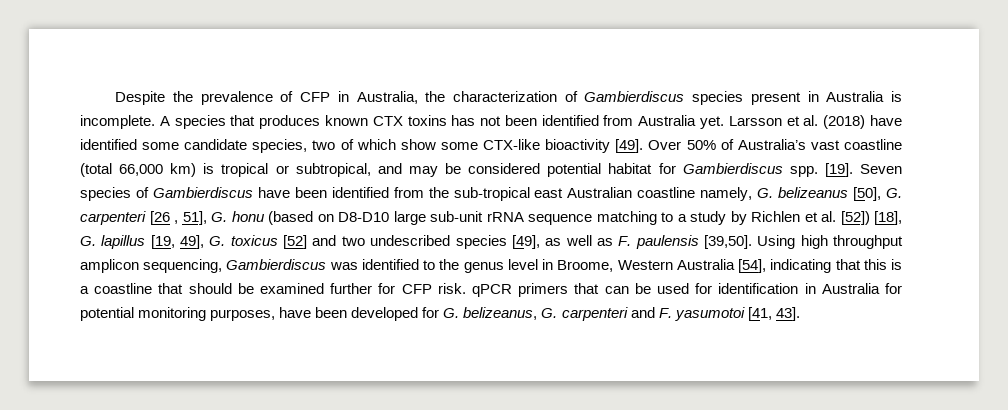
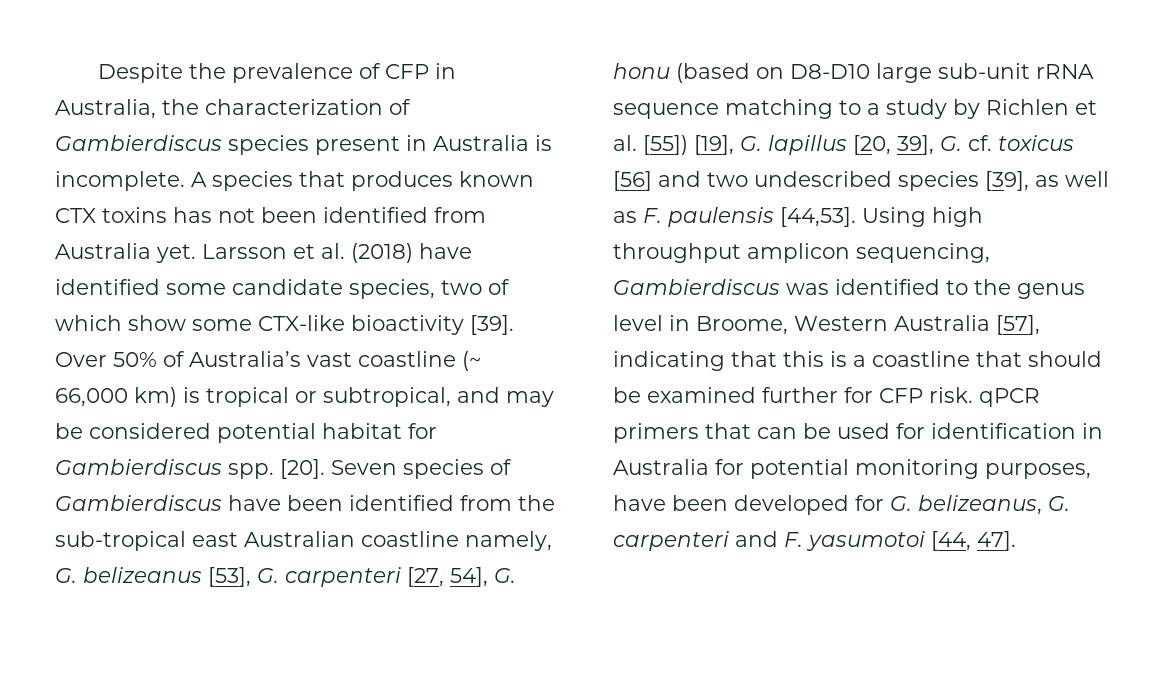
[615,139,644,153] [49]. -> [470,315,514,335] [39].
[80,163,112,177] (total -> [462,351,481,371] (~
[824,163,853,177] [19]. -> [280,459,325,479] [20].
[853,187,902,201] [80,211,207,225] [50], G. carpenteri [26 , 51], -> [208,567,488,587] [53], G. carpenteri [27, 54],
[840,211,902,225] [80,235,308,249] [52]) [18], G. lapillus [19, 49], G. toxicus [52] -> [643,135,1074,155] [613,171,652,191] [55]) [19], G. lapillus [20, 39], G. cf. toxicus [56]
[511,235,540,249] [49], -> [985,171,1029,191] [39],
[703,235,752,249] [39,50]. -> [780,207,856,227] [44,53].
[738,259,767,273] [54], -> [996,315,1040,335] [57],
[747,307,800,321] [41, 43]. -> [931,531,1016,551] [44, 47].

